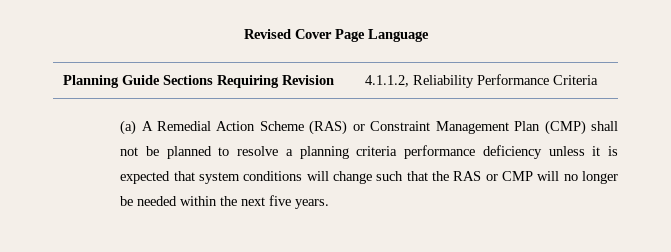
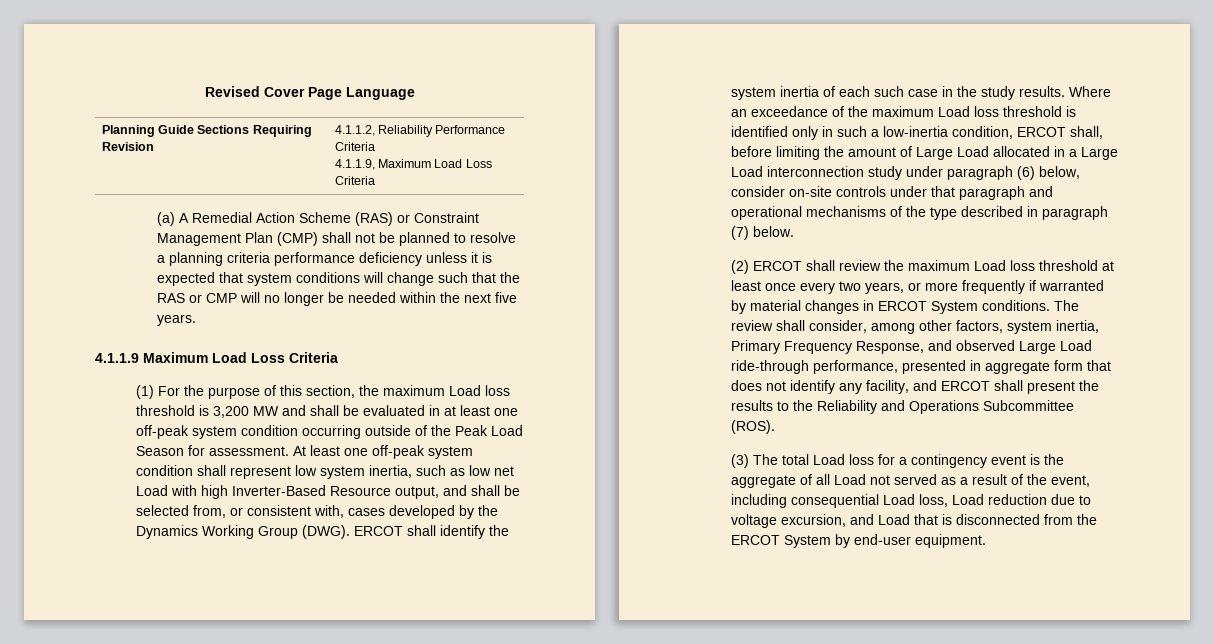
(599, 80) none -> [334,159,492,170] [334,176,375,185] // 4.1.1.9, Maximum Load Loss Criteria
(330, 204) none -> [95,352,338,363] [136,385,511,399] [136,405,519,418] [136,425,524,439] [136,445,474,459] [136,465,515,479] [136,485,521,499] [136,505,499,519] [136,525,510,539] [731,86,1112,100] [731,106,1077,117] [731,126,1104,140] [731,146,1119,160] [731,166,1081,180] [731,186,1054,200] [731,206,1109,220] [731,226,795,240] [731,260,1115,274] [731,280,1105,294] [731,300,1080,314] [731,320,1100,334] [731,340,1093,354] [731,360,1112,374] [731,380,1100,394] [731,400,1075,414] [731,420,776,434] [731,454,1065,468] [731,474,1091,488] [731,494,1092,508] [731,514,1098,528] [731,534,987,548] // 4.1.1.9 Maximum Load Loss Criteria // (1) For the purpose of this section, the maximum Load loss threshold is 3,200 MW and shall be evaluated in at least one off-peak system condition occurring outside of the Peak Load Season for assessment. At least one off-peak system condition shall represent low system inertia, such as low net Load with high Inverter-Based Resource output, and shall be selected from, or consistent with, cases developed by the Dynamics Working Group (DWG). ERCOT shall identify the system inertia of each such case in the study results. Where an exceedance of the maximum Load loss threshold is identified only in such a low-inertia condition, ERCOT shall, before limiting the amount of Large Load allocated in a Large Load interconnection study under paragraph (6) below, consider on-site controls under that paragraph and operational mechanisms of the type described in paragraph (7) below. // (2) ERCOT shall review the maximum Load loss threshold at least once every two years, or more frequently if warranted by material changes in ERCOT System conditions. The review shall consider, among other factors, system inertia, Primary Frequency Response, and observed Large Load ride-through performance, presented in aggregate form that does not identify any facility, and ERCOT shall present the results to the Reliability and Operations Subcommittee (ROS). // (3) The total Load loss for a contingency event is the aggregate of all Load not served as a result of the event, including consequential Load loss, Load reduction due to voltage excursion, and Load that is disconnected from the ERCOT System by end-user equipment.

